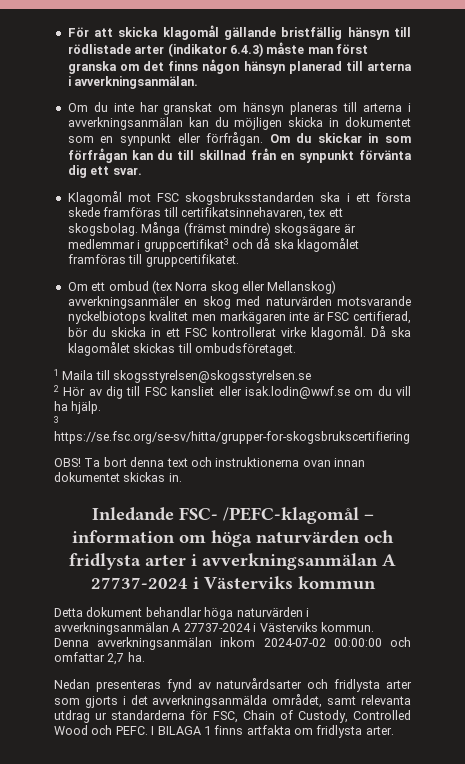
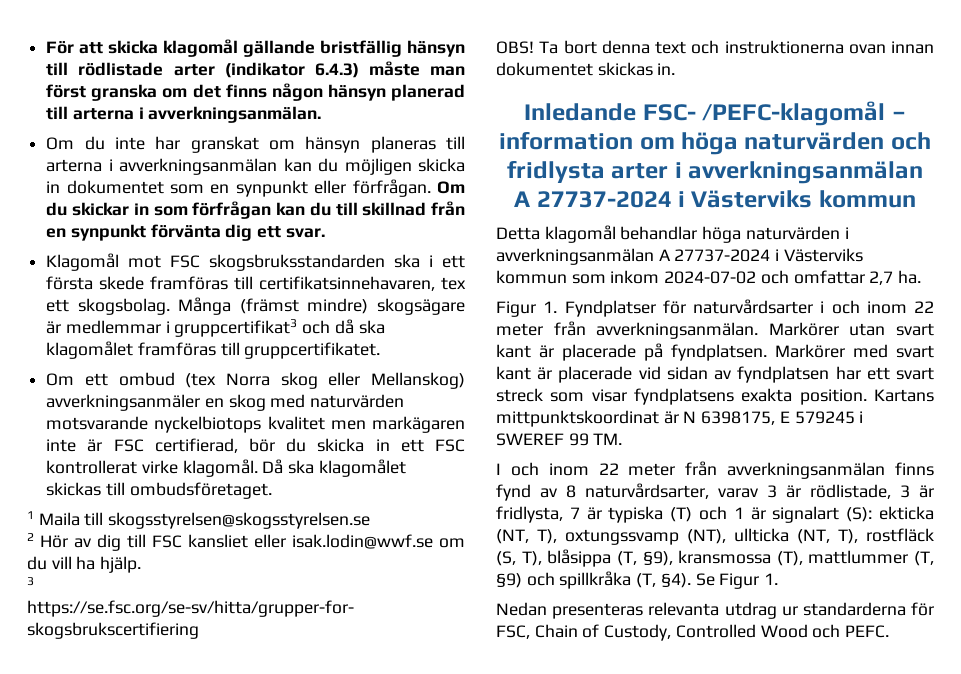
[86,607,143,617] dokument -> [544,225,616,243] klagomål
[320,622,374,632] [54,637,213,650] kommun. Denna avverkningsanmälan -> [496,270,606,284] kommun som
[333,638,382,647] 00:00:00 -> (757, 277) none
[54,678,412,692] [54,694,357,708] Nedan presenteras fynd av naturvårdsarter och fridlysta arter som gjorts i det avverkningsanmälda området, samt -> [496,299,934,317] [496,321,934,339] [496,343,934,361] [496,366,934,383] [496,388,934,405] [496,410,864,427] [496,433,623,446] [496,461,934,479] [496,483,934,501] [496,506,934,523] [496,528,934,545] [496,549,934,567] [496,571,779,589] [496,602,644,619] Figur 1. Fyndplatser för naturvårdsarter i och inom 22 meter från avverkningsanmälan. Markörer utan svart kant är placerade på fyndplatsen. Markörer med svart kant är placerade vid sidan av fyndplatsen har ett svart streck som visar fyndplatsens exakta position. Kartans mittpunktskoordinat är N 6398175, E 579245 i SWEREF 99 TM. // I och inom 22 meter från avverkningsanmälan finns fynd av 8 naturvårdsarter, varav 3 är rödlistade, 3 är fridlysta, 7 är typiska (T) och 1 är signalart (S): ekticka (NT, T), oxtungssvamp (NT), ullticka (NT, T), rostfläck (S, T), blåsippa (T, §9), kransmossa (T), mattlummer (T, §9) och spillkråka (T, §4). Se Figur 1. // Nedan presenteras
[151,725,394,738] I BILAGA 1 finns artfakta om fridlysta arter. -> (890, 631) none

